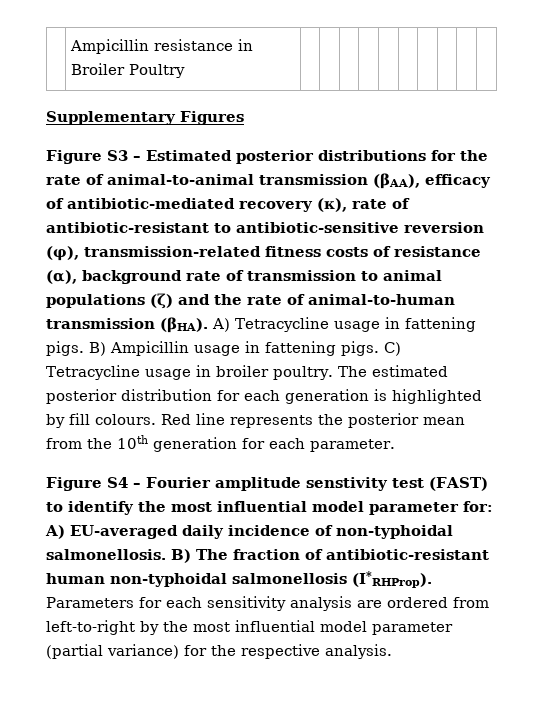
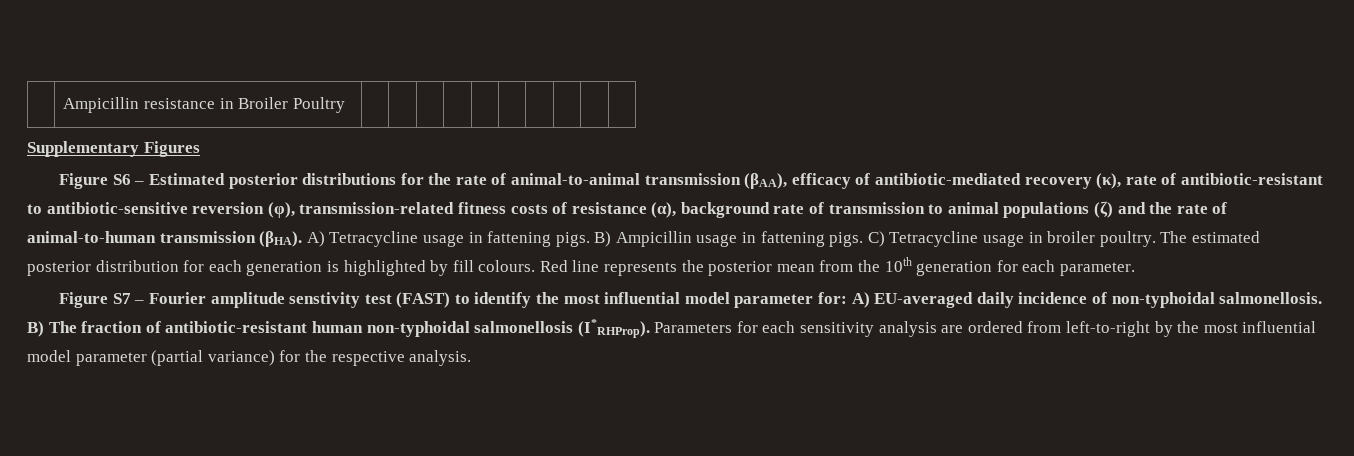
[107,150,128,161] S3 -> [112,174,131,185] S6
[107,477,128,488] S4 -> [112,293,131,304] S7

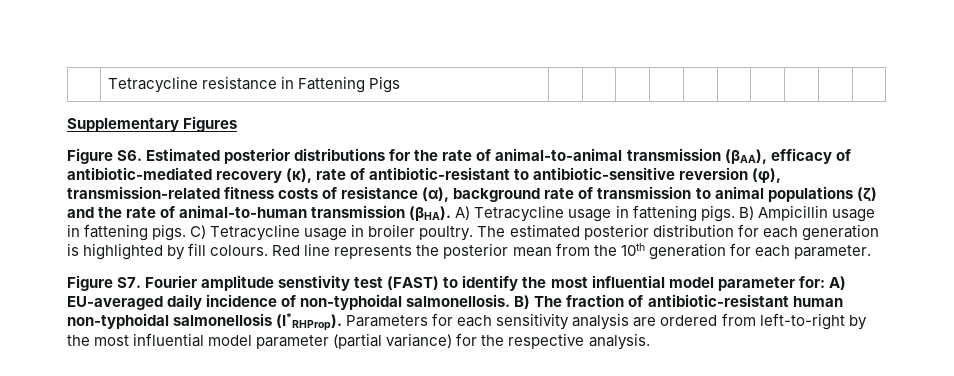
[63,97,140,113] | Ampicillin -> [108,76,199,93] | Tetracycline
[238,97,345,113] Broiler Poultry -> [298,76,401,93] Fattening Pigs
[112,174,145,185] S6 – -> [117,150,143,161] S6.
[112,293,145,304] S7 – -> [117,277,142,288] S7.

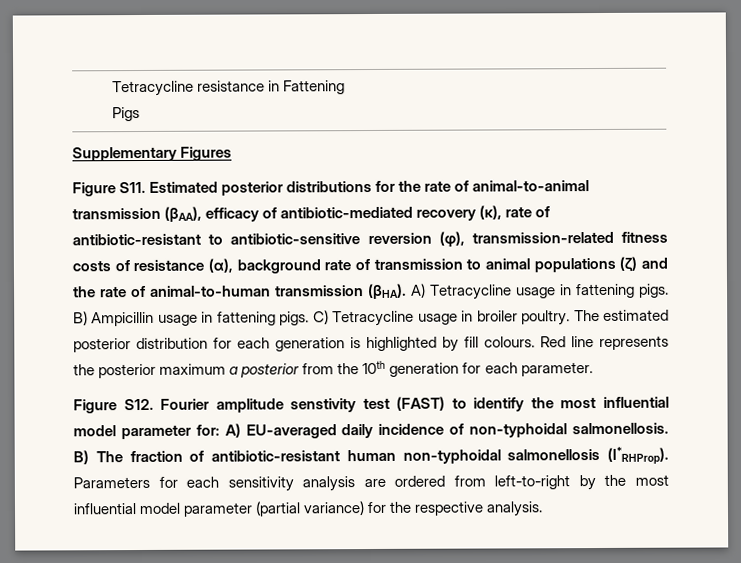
[117,150,143,161] S6. -> [119,181,147,194] S11.
[512,247,552,257] mean -> [159,363,301,378] maximum a posterior
[117,277,142,288] S7. -> [123,398,154,411] S12.

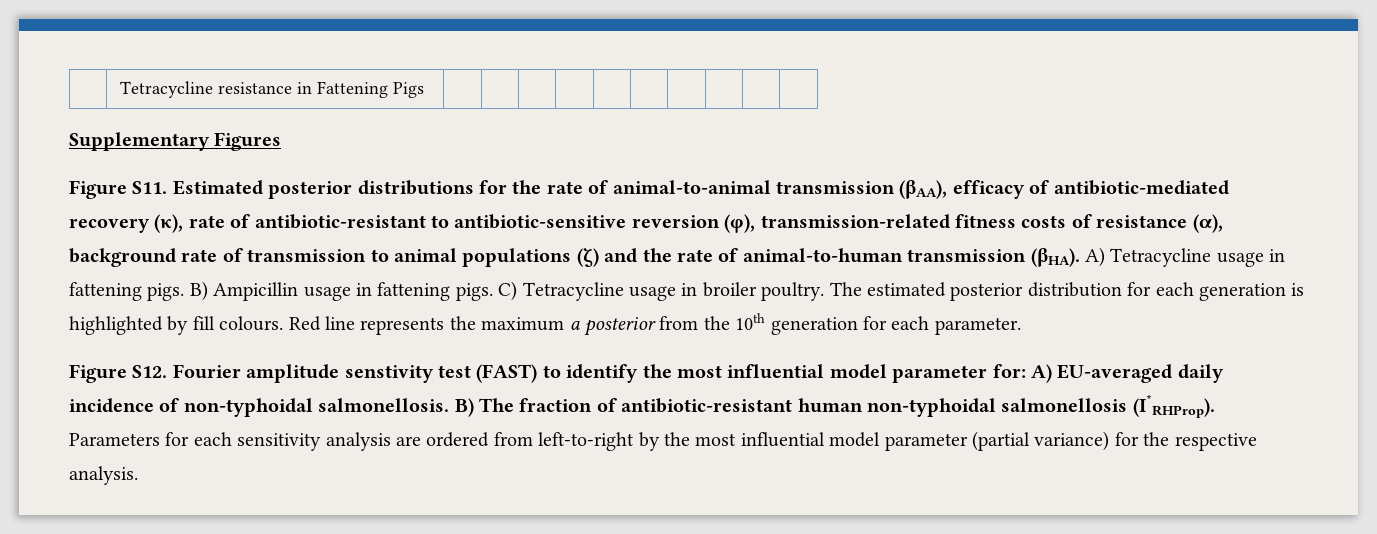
[98,363,157,379] posterior -> (476, 323) none

